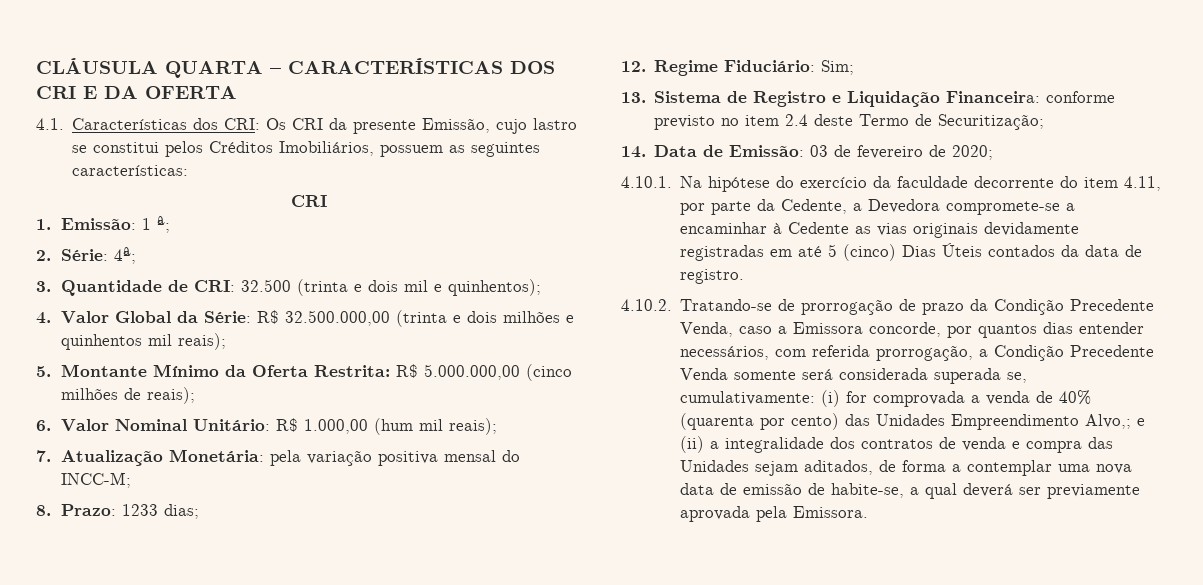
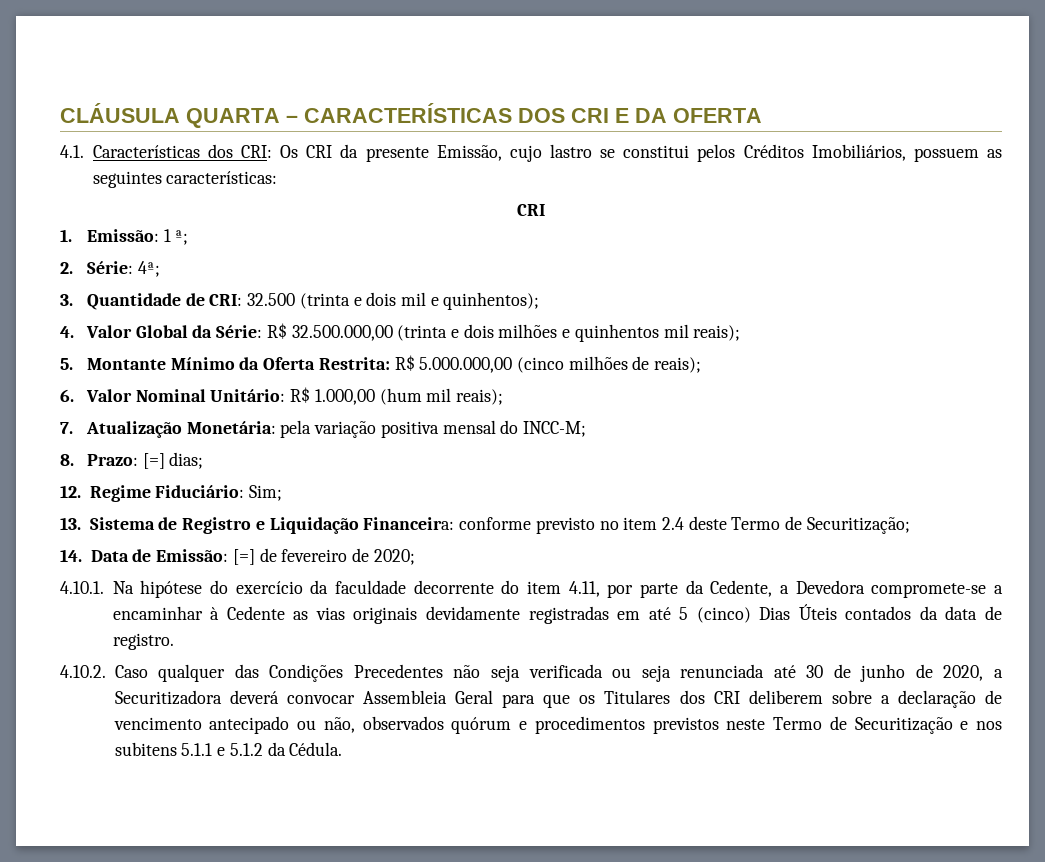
[122,504,159,516] 1233 -> [142,453,165,469] [=]
[810,145,829,157] 03 -> [232,549,255,565] [=]
[680,299,1155,315] [680,322,1145,338] [680,345,1155,361] [680,368,1028,384] [680,390,1092,407] [680,413,1146,430] [680,436,1114,453] [680,460,1133,476] [680,483,1141,499] [680,506,869,522] Tratando-se de prorrogação de prazo da Condição Precedente Venda, caso a Emissora concorde, por quantos dias entender necessários, com referida prorrogação, a Condição Precedente Venda somente será considerada superada se, cumulativamente: (i) for comprovada a venda de 40% (quarenta por cento) das Unidades Empreendimento Alvo,; e (ii) a integralidade dos contratos de venda e compra das Unidades sejam aditados, de forma a contemplar uma nova data de emissão de habite-se, a qual deverá ser previamente aprovada pela Emissora. -> [114,664,1003,682] [114,690,1003,708] [113,716,1003,734] [114,742,343,756] Caso qualquer das Condições Precedentes não seja verificada ou seja renunciada até 30 de junho de 2020, a Securitizadora deverá convocar Assembleia Geral para que os Titulares dos CRI deliberem sobre a declaração de vencimento antecipado ou não, observados quórum e procedimentos previstos neste Termo de Securitização e nos subitens 5.1.1 e 5.1.2 da Cédula.

